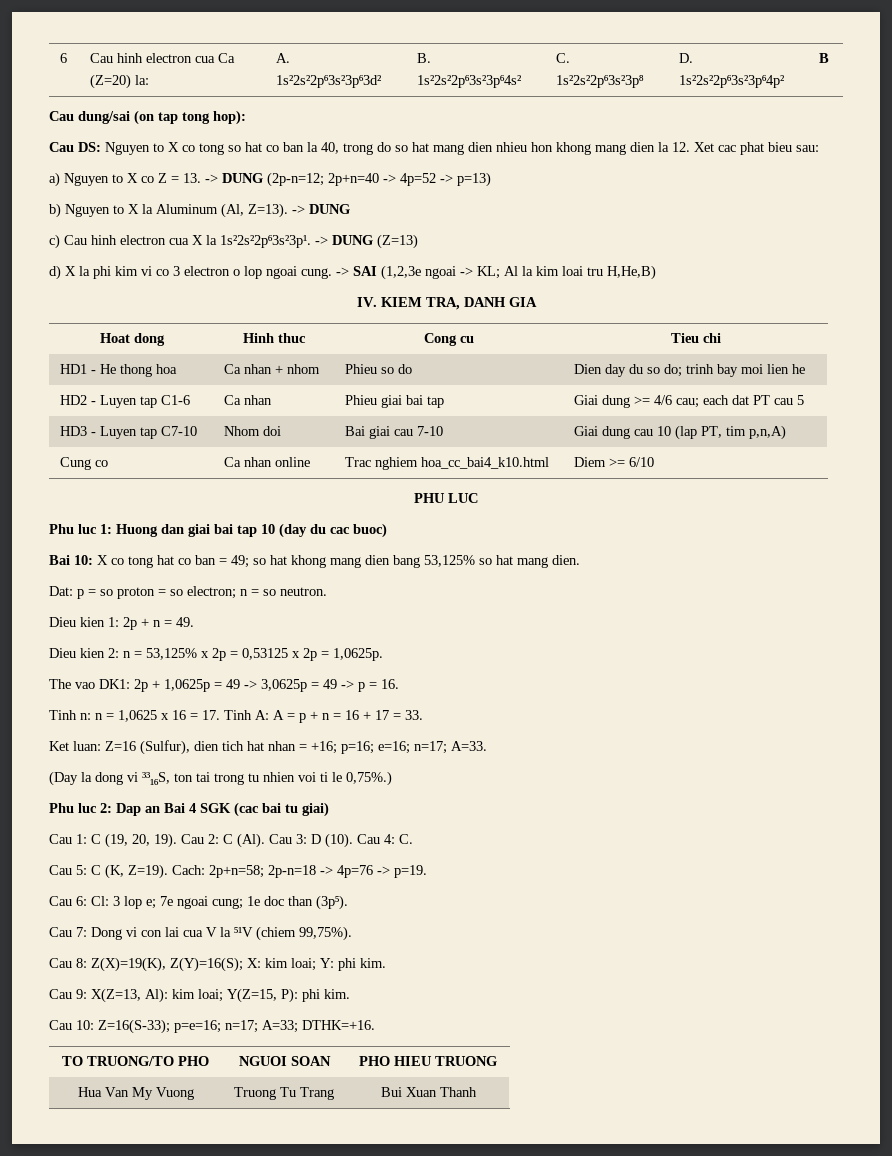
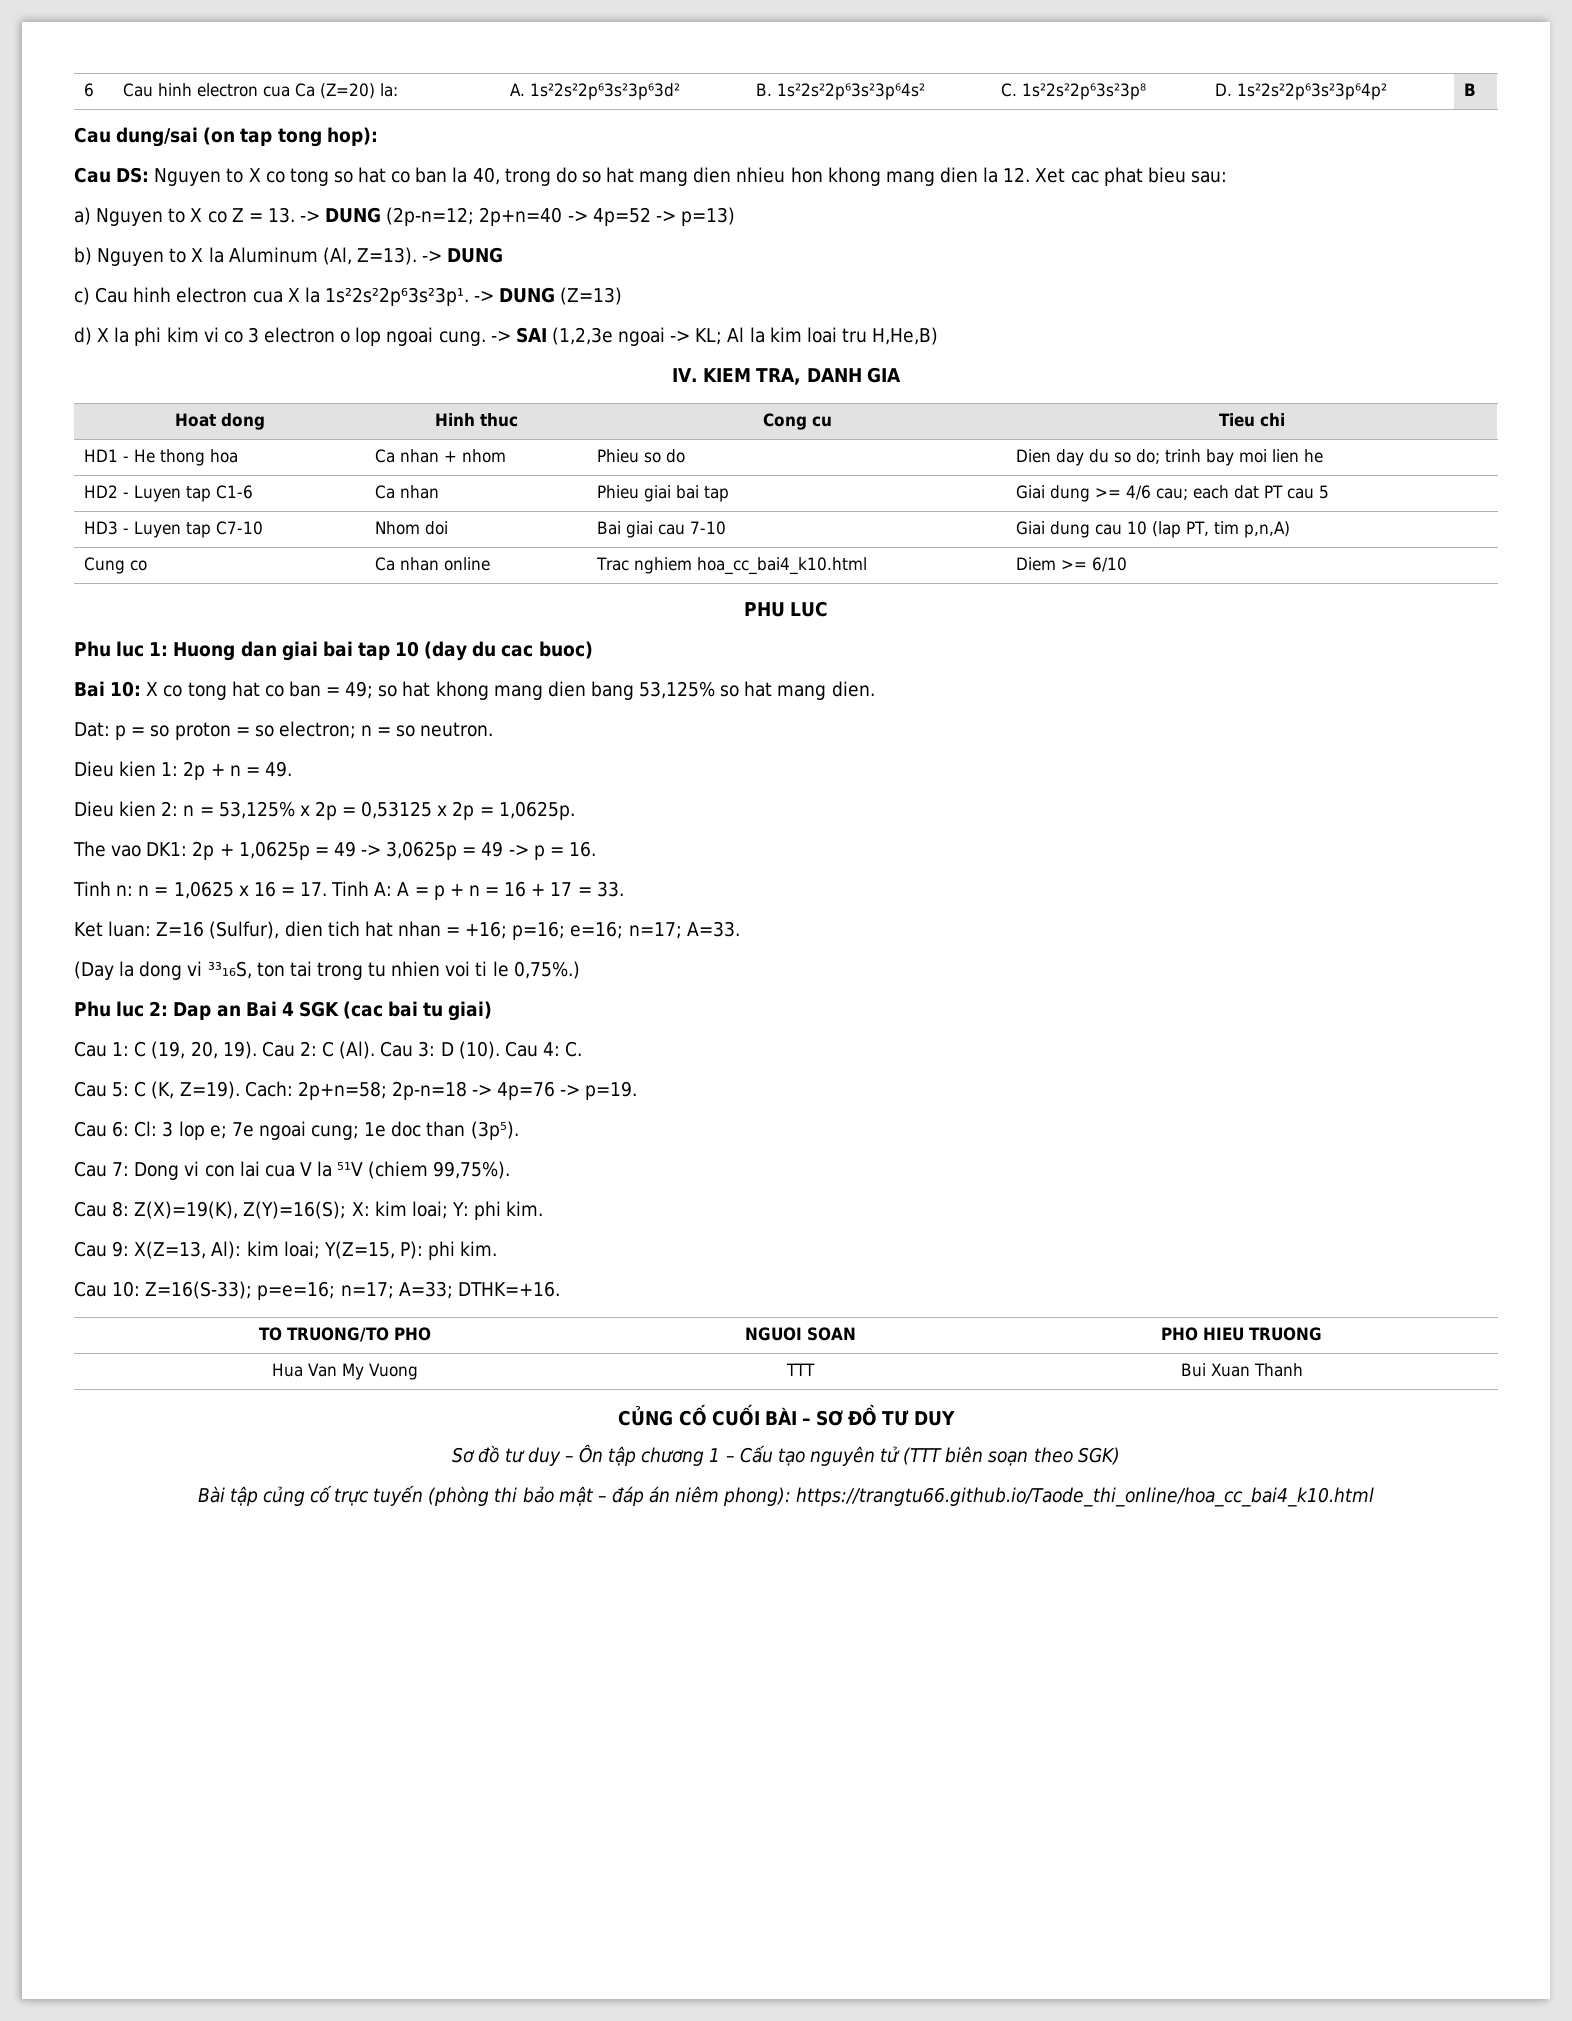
[234,1087,334,1100] Truong Tu Trang -> [786,1363,815,1376] TTT
(477, 1092) none -> [618,1404,955,1426] [452,1444,1120,1466] [197,1485,1375,1507] // CỦNG CỐ CUỐI BÀI – SƠ ĐỒ TƯ DUY // Sơ đồ tư duy – Ôn tập chương 1 – Cấu tạo nguyên tử (TTT biên soạn theo SGK) // Bài tập củng cố trực tuyến (phòng thi bảo mật – đáp án niêm phong): https://trangtu66.github.io/Taode_thi_online/hoa_cc_bai4_k10.html

